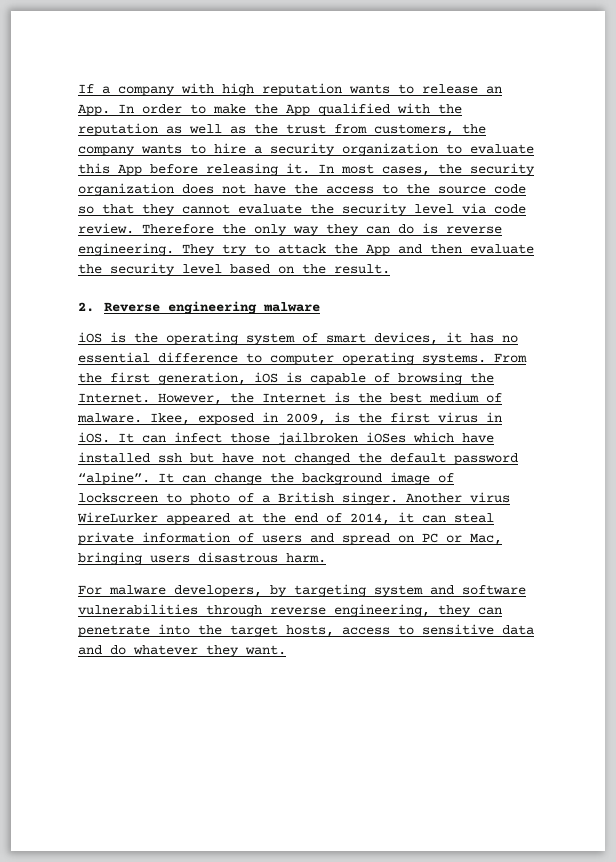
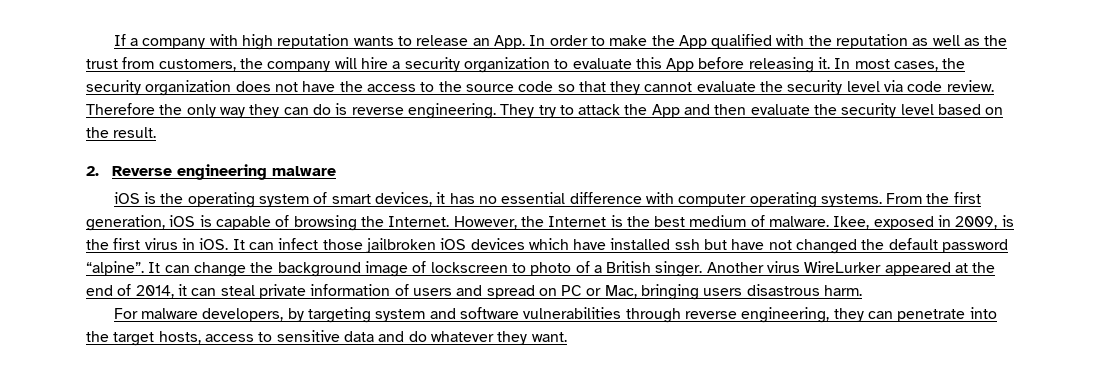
[141,144,206,154] wants to -> [334,57,357,69] will
[246,353,262,363] to -> [645,192,674,204] with
[366,432,406,443] iOSes -> [440,238,525,250] iOS devices

